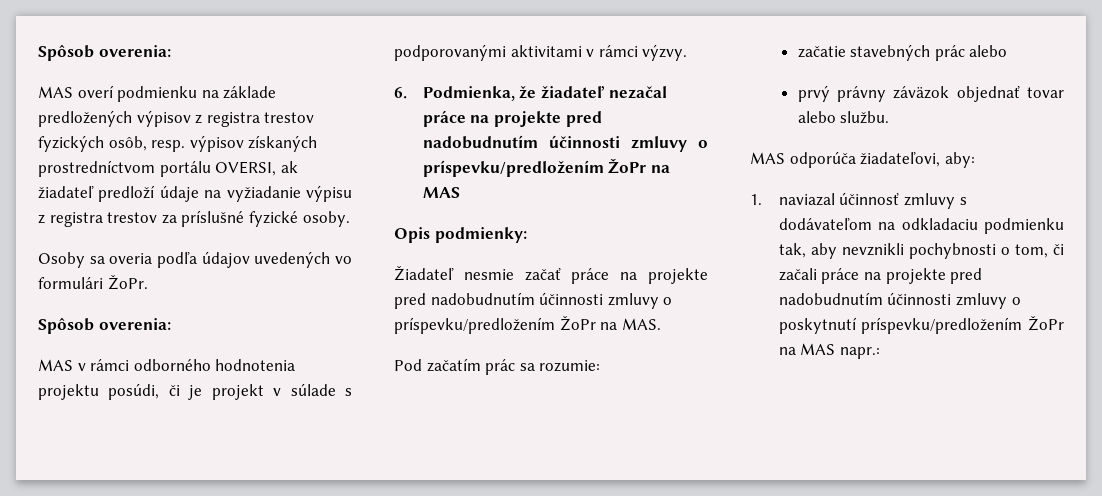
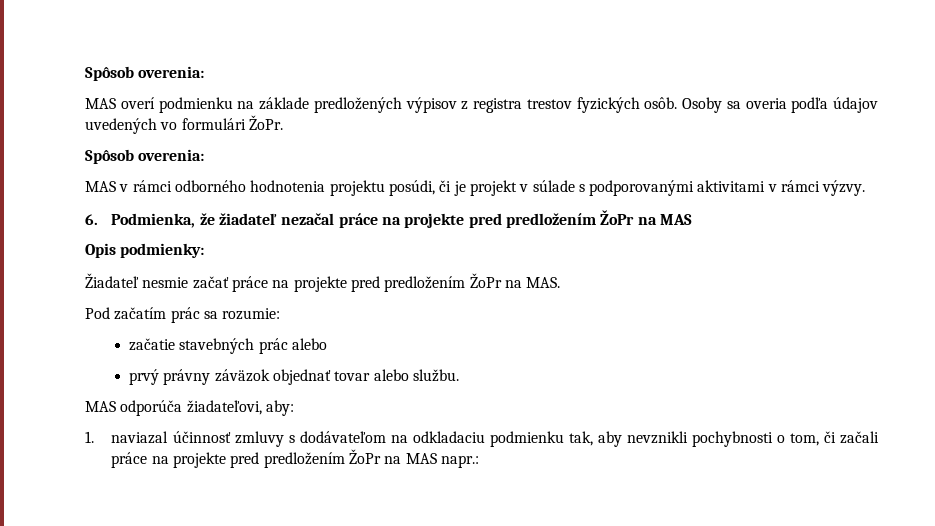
[108,135,318,152] [38,160,298,177] [38,185,352,202] [38,210,350,227] osôb, resp. výpisov získaných prostredníctvom portálu OVERSI, ak žiadateľ predloží údaje na vyžiadanie výpisu z registra trestov za príslušné fyzické osoby. // -> [644,97,678,109] osôb.
[422,135,708,152] [422,160,604,177] nadobudnutím účinnosti zmluvy o príspevku/predložením -> [506,213,597,228] predložením
[430,292,673,309] [394,317,555,334] nadobudnutím účinnosti zmluvy o príspevku/predložením -> [384,276,466,292] predložením
[778,292,1021,309] [778,317,1023,334] nadobudnutím účinnosti zmluvy o poskytnutí príspevku/predložením -> [263,452,345,468] predložením

